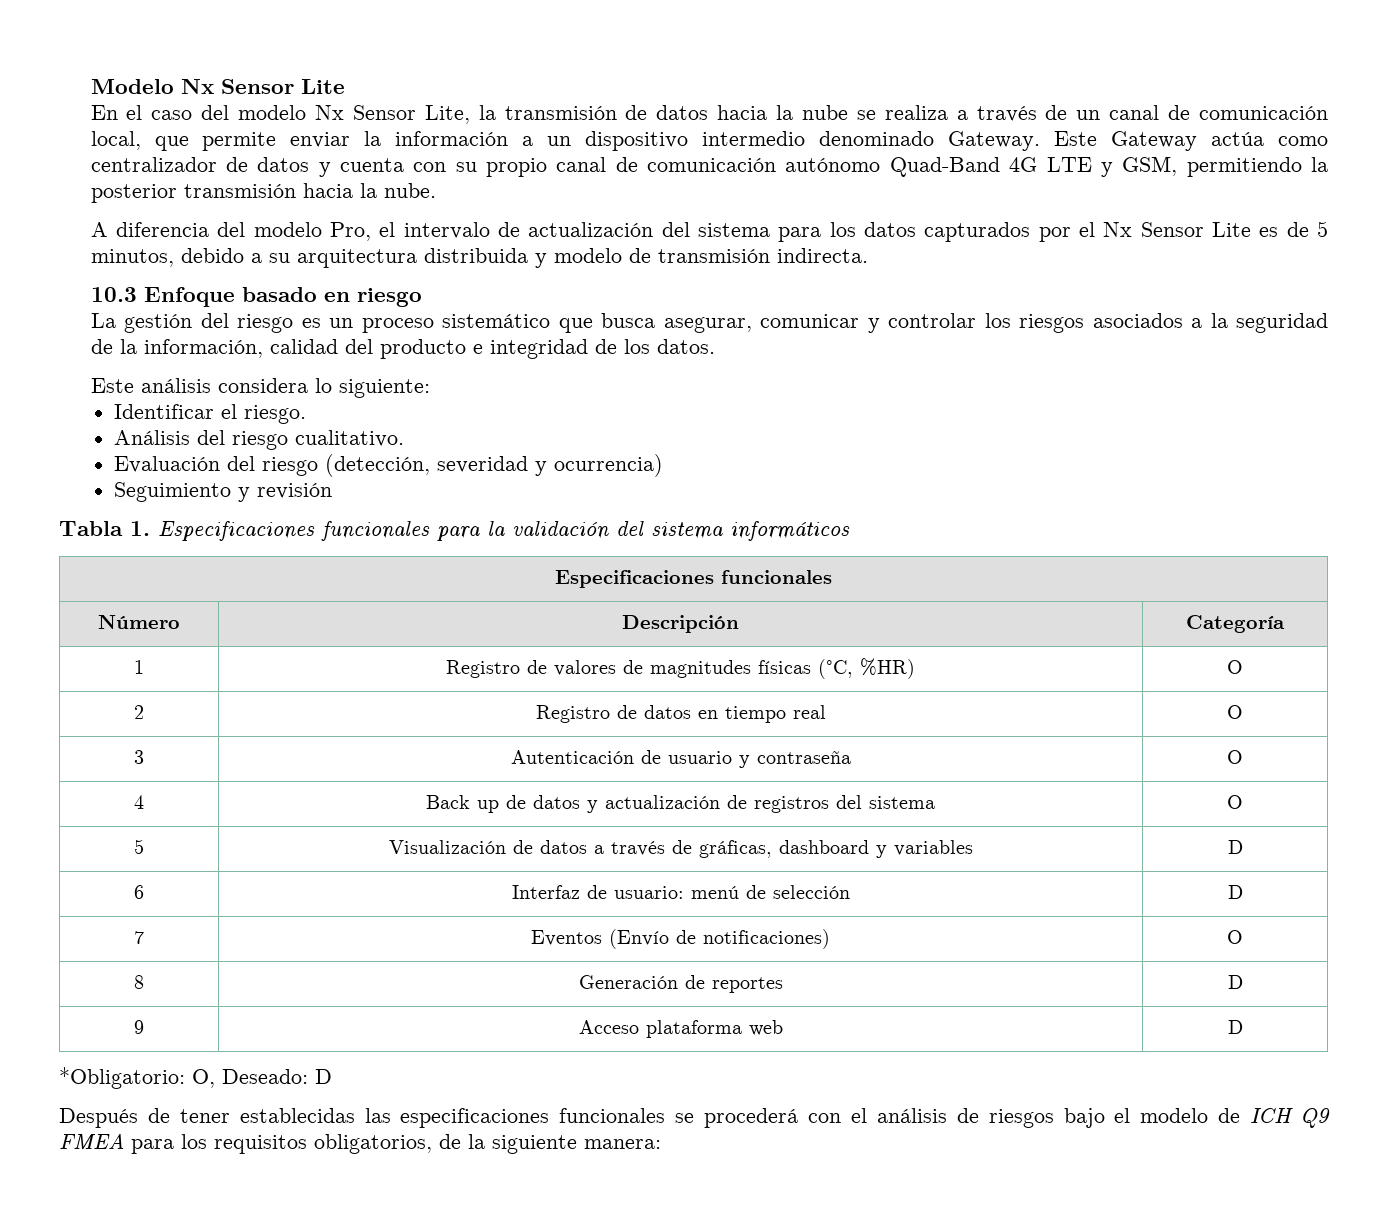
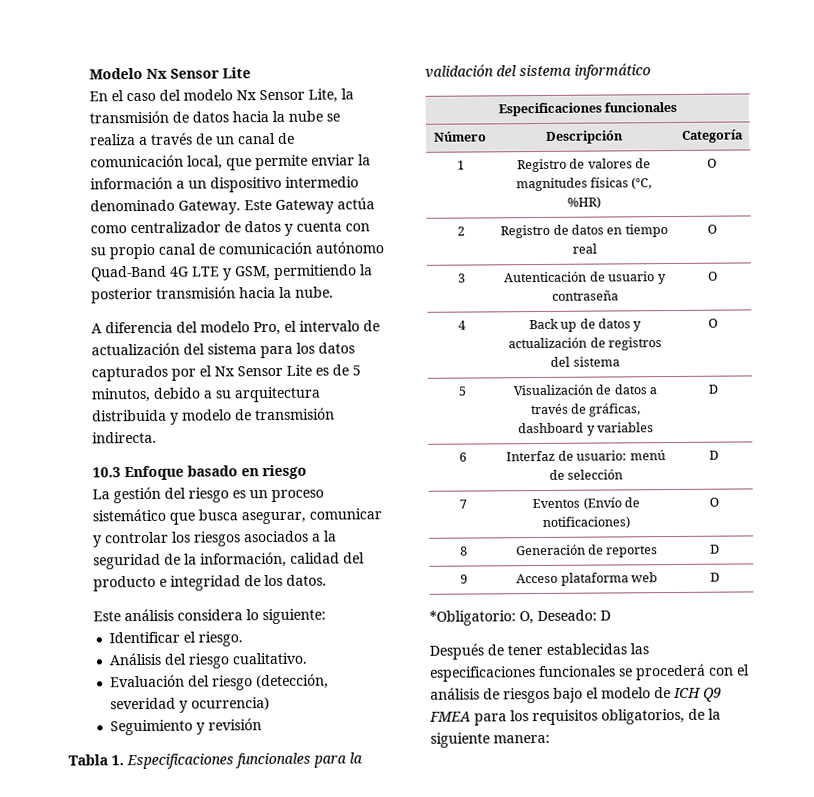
[730,521,850,541] informáticos -> [574,63,651,80] informático

